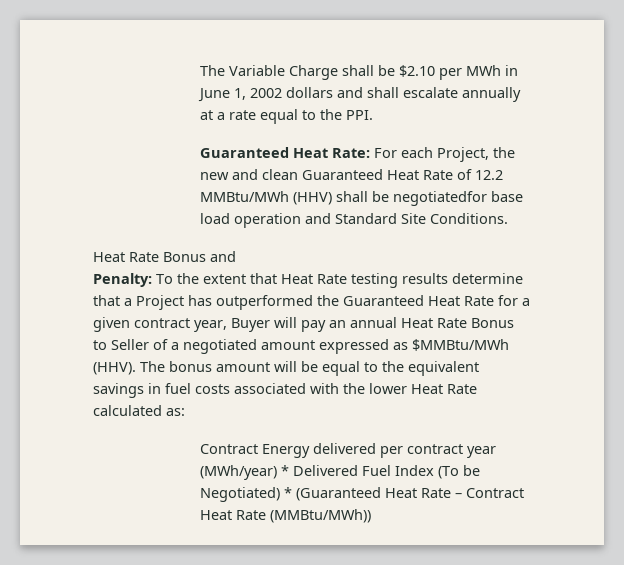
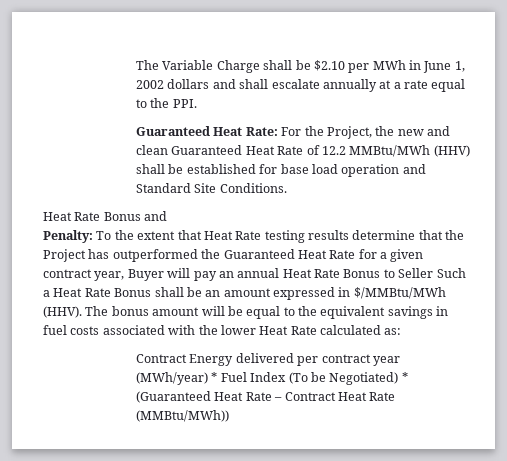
[400,147,433,158] each -> [304,126,324,136] the
[392,191,487,206] negotiatedfor -> [186,164,278,174] established for
[124,298,132,306] a -> [445,230,465,240] the
[153,339,509,354] of a negotiated amount expressed as $MMBtu/MWh -> [436,268,466,278] [43,287,446,300] Such a Heat Rate Bonus shall be an amount expressed in $/MMBtu/MWh
[292,465,358,476] Delivered -> (218, 377) none

